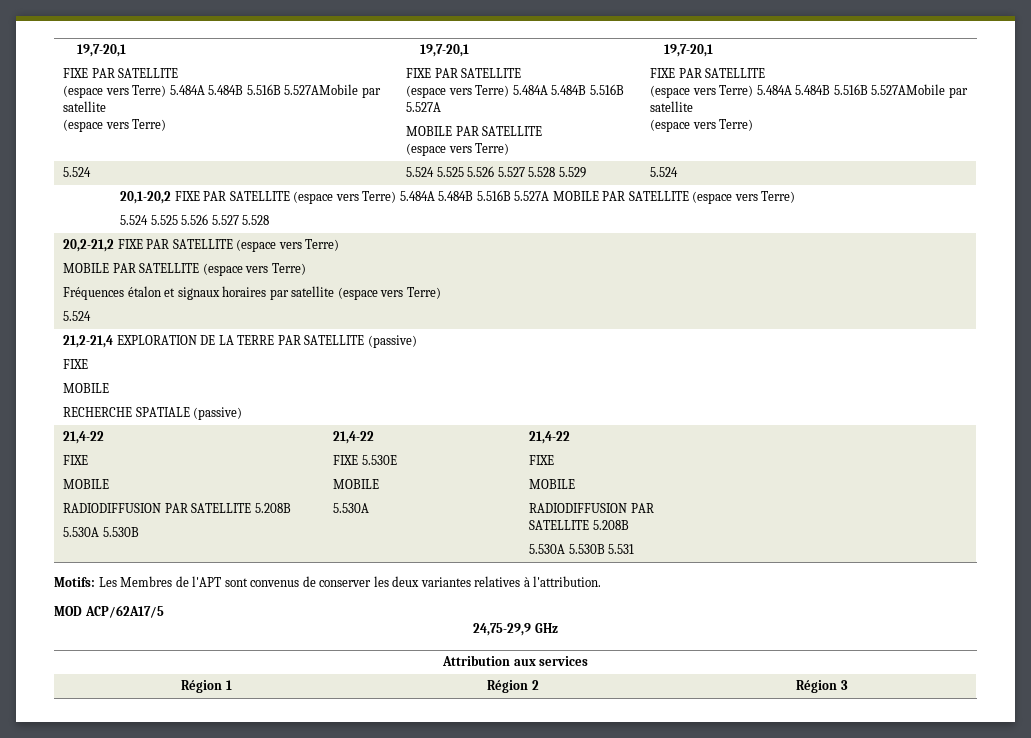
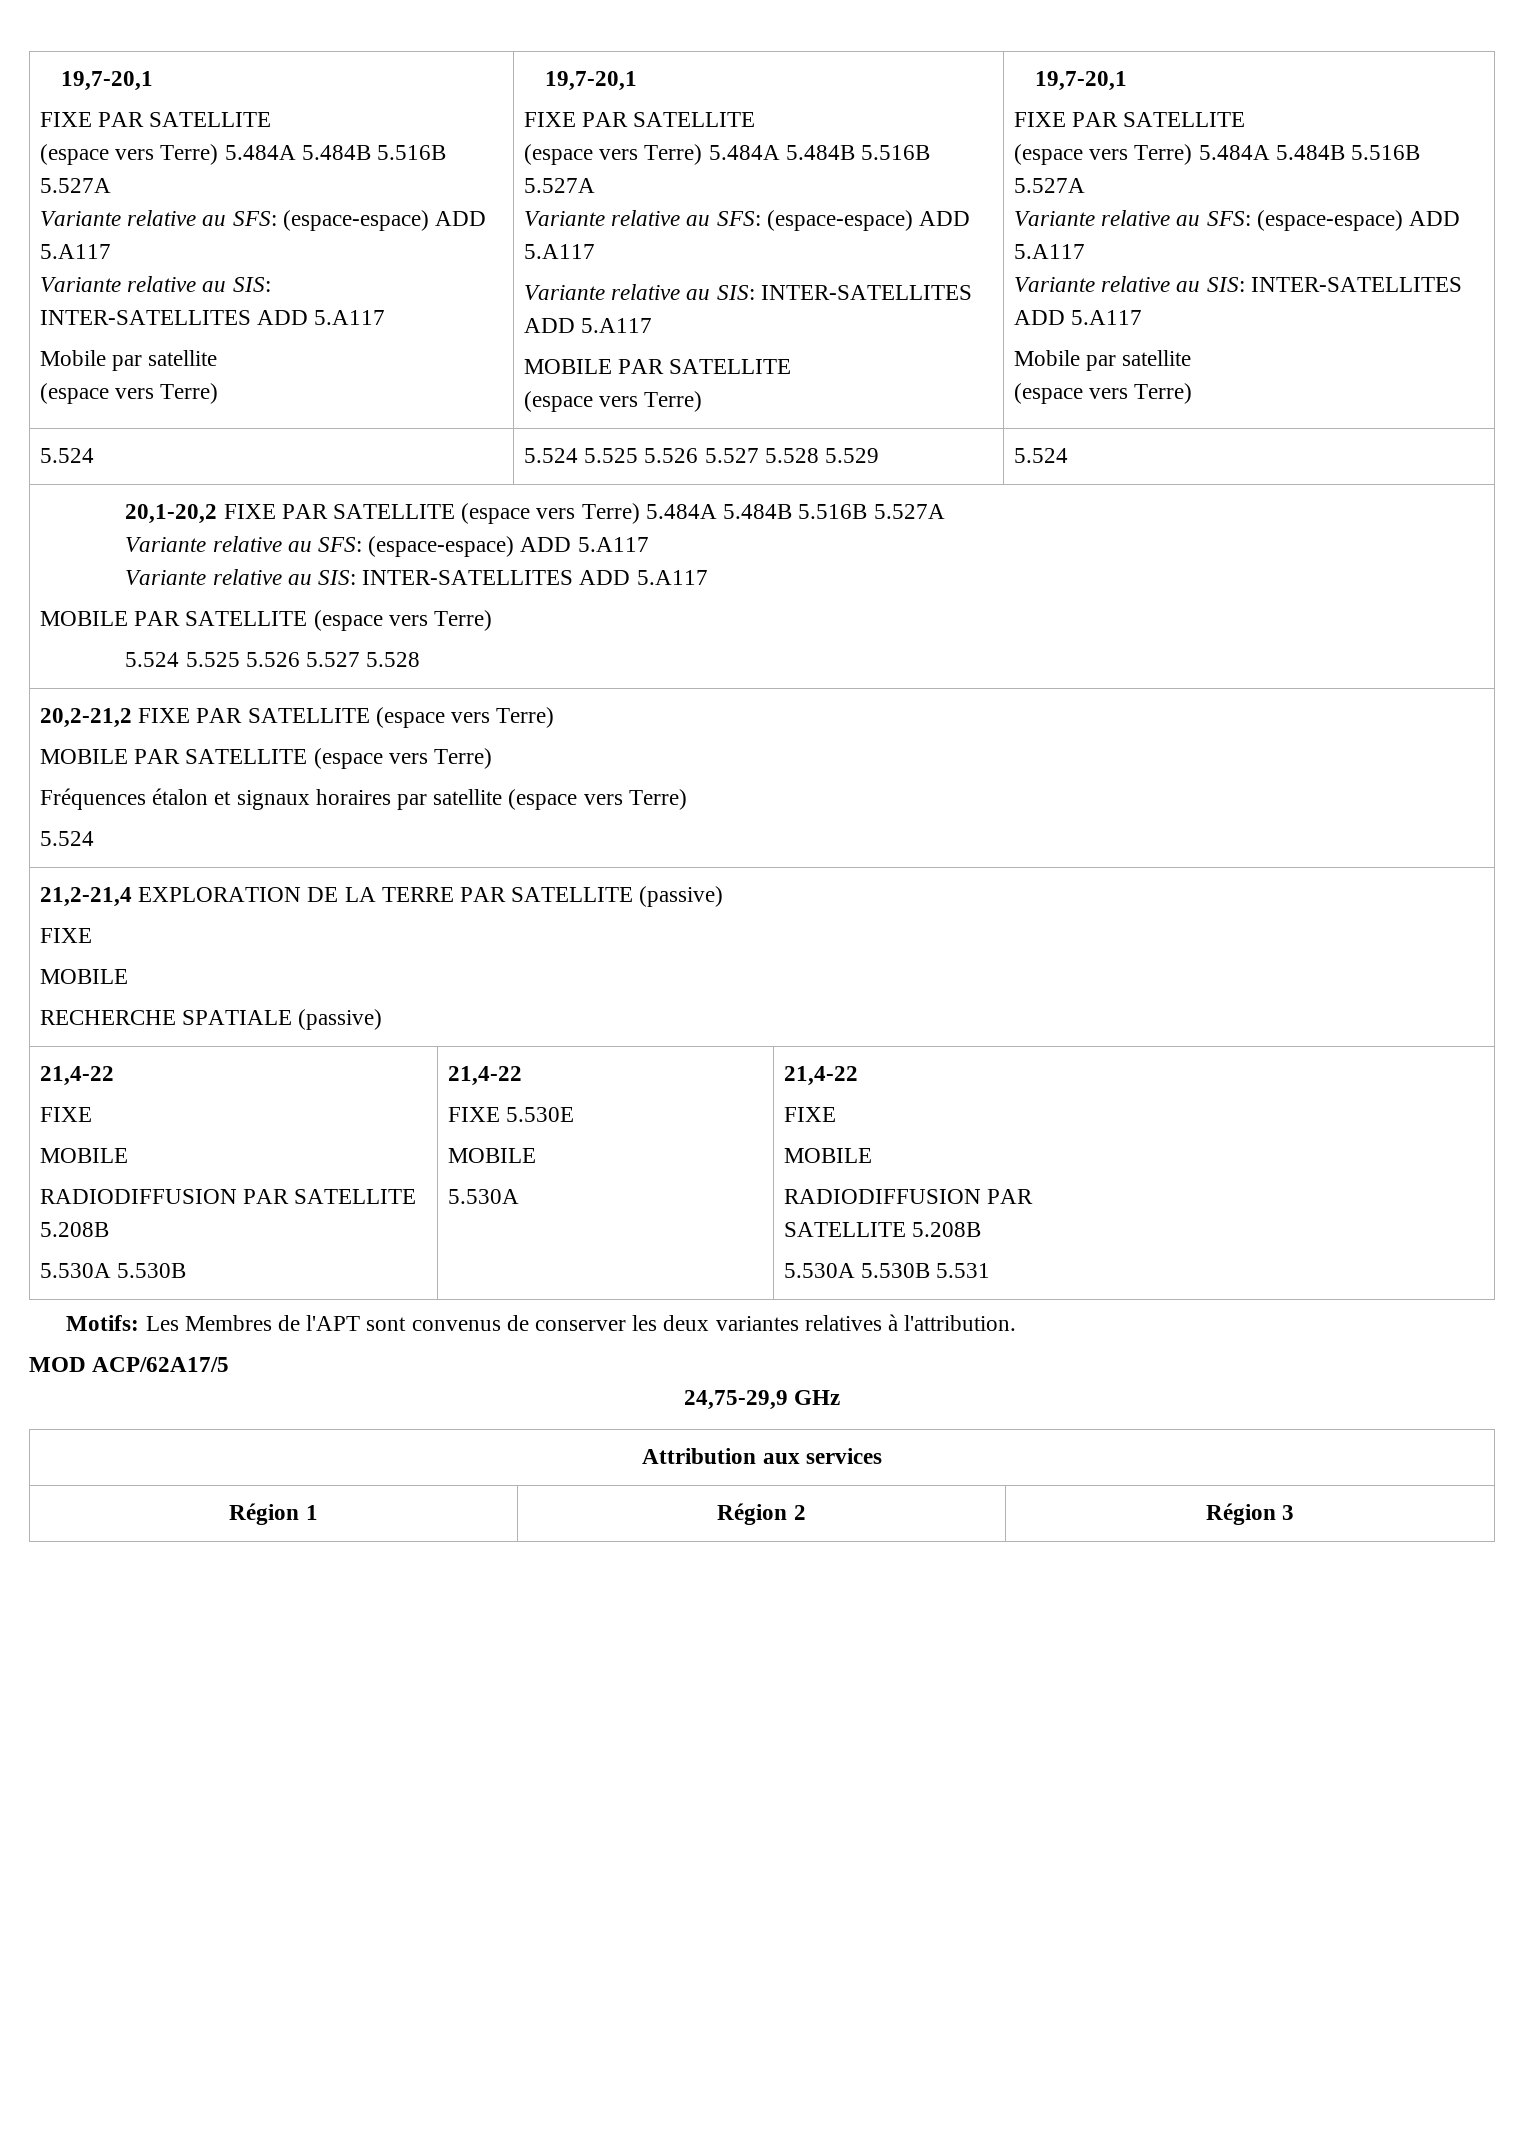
[284,84,359,95] 5.527AMobile -> [39,178,111,193] [39,210,486,231] [39,244,111,259] [39,276,271,292] [39,310,386,325] [39,350,106,366] 5.527A // Variante relative au SFS: (espace-espace) ADD 5.A117 // Variante relative au SIS: // INTER-SATELLITES ADD 5.A117 // Mobile
(441, 107) none -> [523,210,970,231] [523,244,595,259] [523,284,972,300] [523,318,653,333] // Variante relative au SFS: (espace-espace) ADD 5.A117 // Variante relative au SIS: INTER-SATELLITES ADD 5.A117
[871,84,946,95] 5.527AMobile -> [1013,178,1085,193] [1013,210,1460,231] [1013,244,1085,259] [1013,276,1462,292] [1013,310,1143,325] [1013,350,1080,366] 5.527A // Variante relative au SFS: (espace-espace) ADD 5.A117 // Variante relative au SIS: INTER-SATELLITES ADD 5.A117 // Mobile
(550, 196) none -> [125,536,649,557] [125,569,708,585] // Variante relative au SFS: (espace-espace) ADD 5.A117 // Variante relative au SIS: INTER-SATELLITES ADD 5.A117 //

